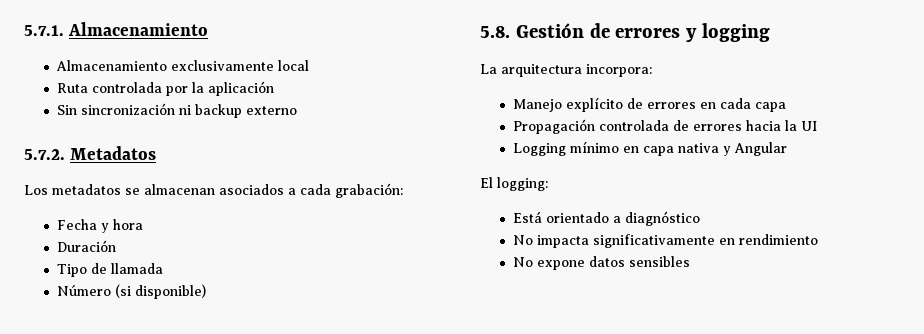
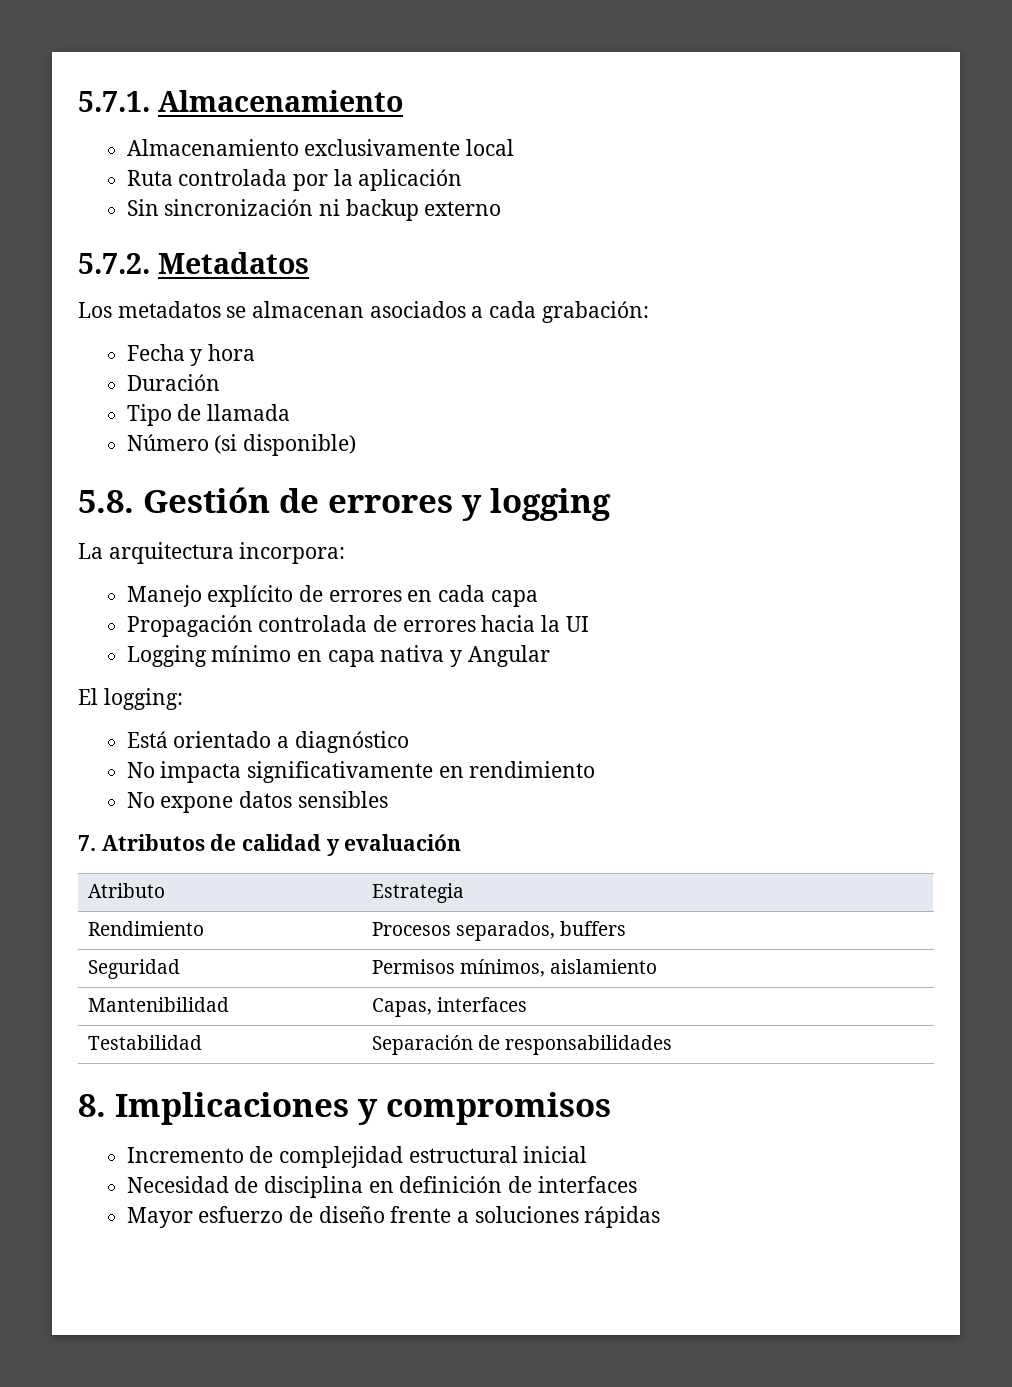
(690, 261) none -> [78,834,462,856] [88,883,166,898] [372,883,465,903] [88,921,205,936] [372,921,627,941] [88,959,181,979] [372,959,658,977] [88,997,230,1012] [372,997,528,1017] [88,1035,203,1050] [372,1035,673,1055] [78,1092,611,1125] [126,1146,588,1168] [126,1176,637,1198] [126,1206,661,1228] // 7. Atributos de calidad y evaluación // Atributo | Estrategia // Rendimiento | Procesos separados, buffers // Seguridad | Permisos mínimos, aislamiento // Mantenibilidad | Capas, interfaces // Testabilidad | Separación de responsabilidades // 8. Implicaciones y compromisos // Incremento de complejidad estructural inicial // Necesidad de disciplina en definición de interfaces // Mayor esfuerzo de diseño frente a soluciones rápidas

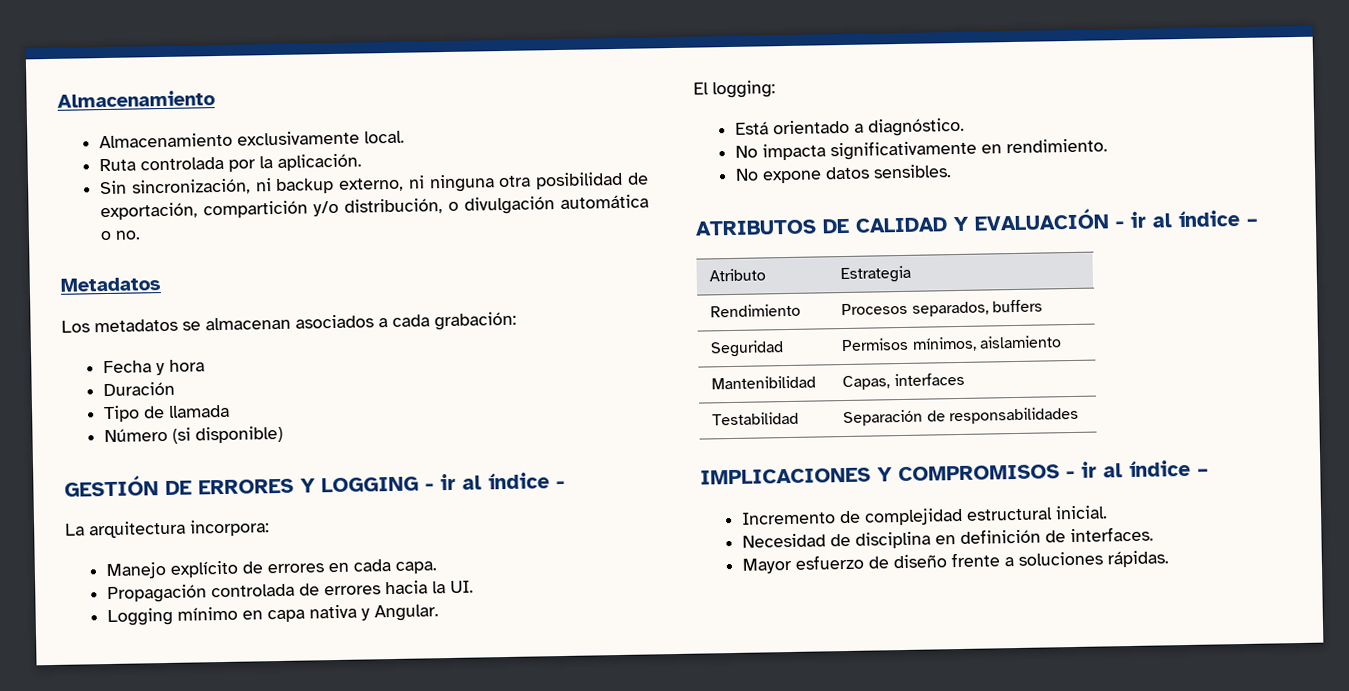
[78,91,150,112] 5.7.1. -> (57, 99) none
[465,139,514,156] local -> [364,130,406,144] local.
[358,169,463,191] aplicación -> [277,153,363,171] aplicación.
[164,199,314,216] sincronización -> [131,178,251,196] sincronización,
[424,201,502,216] [78,253,150,274] externo // 5.7.2. -> [339,171,650,193] [100,194,649,221] [100,230,142,241] externo, ni ninguna otra posibilidad de exportación, compartición y/o distribución, o divulgación automática o no. //
[78,487,611,521] 5.8. Gestión de errores y logging -> [64,472,565,497] GESTIÓN DE ERRORES Y LOGGING - ir al índice -
[490,590,538,607] capa -> [395,561,438,574] capa.
[565,616,589,632] UI -> [450,580,475,593] UI.
[467,645,550,667] Angular -> [374,604,440,622] Angular.
[294,731,409,753] diagnóstico -> [868,117,966,137] diagnóstico.
[469,761,596,778] rendimiento -> [1006,138,1109,154] rendimiento.
[297,791,388,808] [78,834,462,856] sensibles // 7. Atributos de calidad y evaluación -> [873,164,953,179] [695,208,1258,236] sensibles. // ATRIBUTOS DE CALIDAD Y EVALUACIÓN - ir al índice –
[78,1092,611,1125] 8. Implicaciones y compromisos -> [700,459,1209,485] IMPLICACIONES Y COMPROMISOS - ir al índice –
[523,1146,588,1163] inicial -> [1055,505,1109,520] inicial.
[537,1176,637,1193] interfaces -> [1070,526,1155,543] interfaces.
[584,1206,661,1228] rápidas -> [1107,550,1170,568] rápidas.

